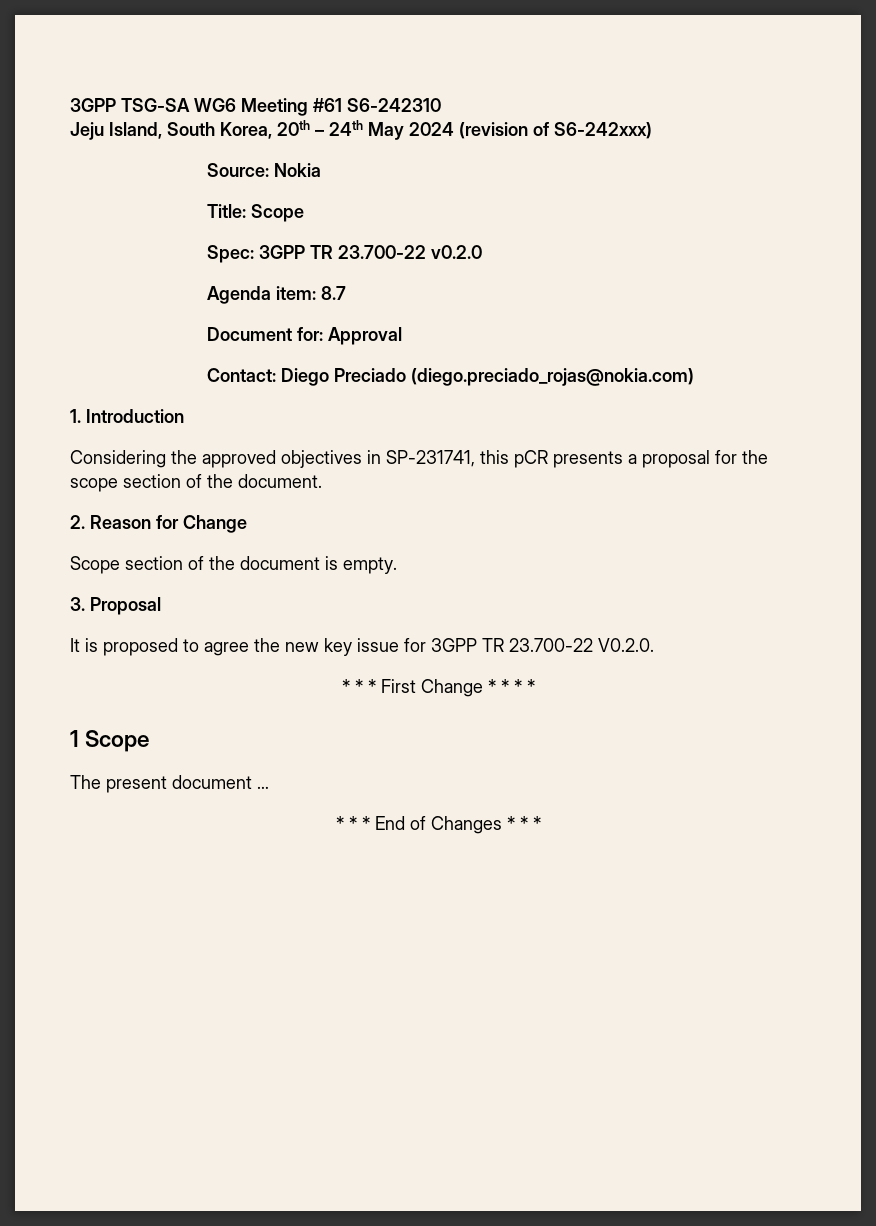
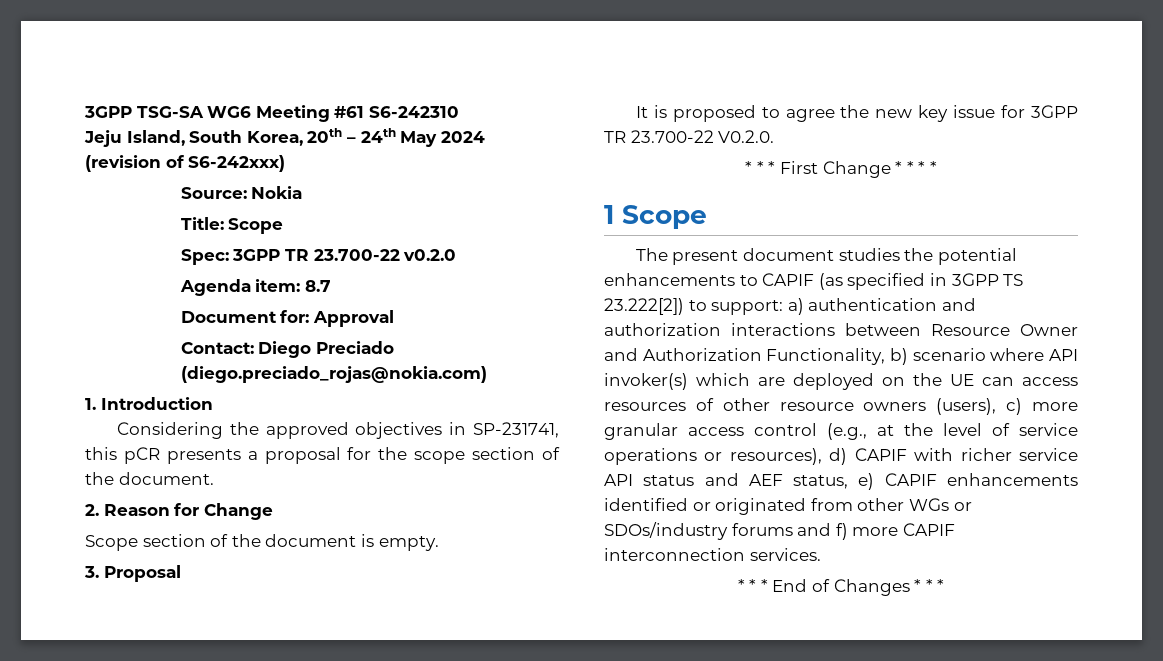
[257,786,269,789] … -> [838,248,1017,265] [604,273,1024,290] [604,298,976,315] [604,323,1078,336] [604,348,1078,365] [604,373,1078,390] [604,398,1078,415] [604,423,1078,440] [604,448,1078,465] [604,473,1078,490] [604,498,972,515] [604,522,955,540] [604,548,821,561] studies the potential enhancements to CAPIF (as specified in 3GPP TS 23.222[2]) to support: a) authentication and authorization interactions between Resource Owner and Authorization Functionality, b) scenario where API invoker(s) which are deployed on the UE can access resources of other resource owners (users), c) more granular access control (e.g., at the level of service operations or resources), d) CAPIF with richer service API status and AEF status, e) CAPIF enhancements identified or originated from other WGs or SDOs/industry forums and f) more CAPIF interconnection services.

